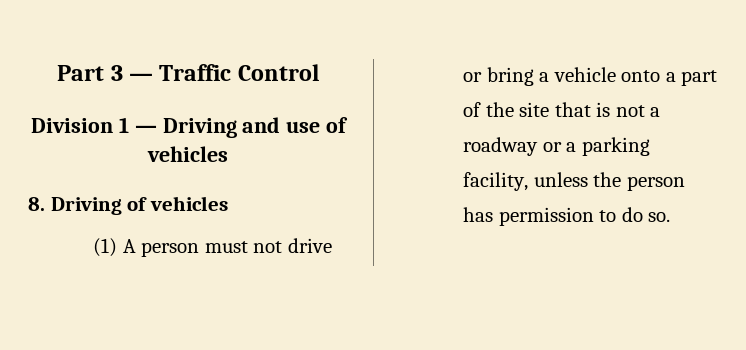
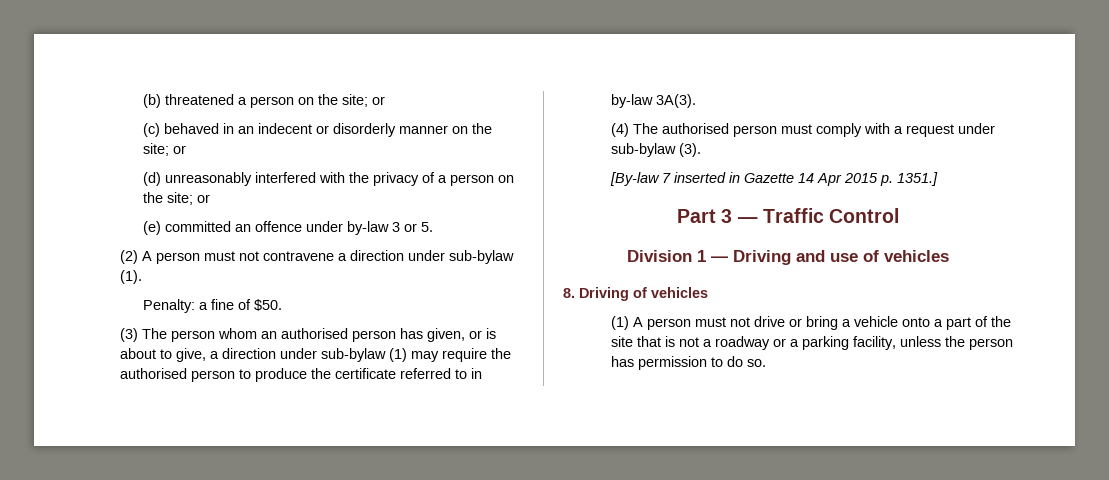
(57, 73) none -> [143,94,386,108] [143,123,493,137] [143,143,187,156] [143,172,515,186] [143,192,211,205] [143,221,434,235] [119,250,514,264] [119,270,142,284] [143,299,283,313] [119,328,496,342] [119,348,511,362] [119,368,482,382] [610,94,696,108] [610,123,995,137] [610,143,701,157] [609,172,938,186] (b) threatened a person on the site; or // (c) behaved in an indecent or disorderly manner on the site; or // (d) unreasonably interfered with the privacy of a person on the site; or // (e) committed an offence under by-law 3 or 5. // (2) A person must not contravene a direction under sub-bylaw (1). // Penalty: a fine of $50. // (3) The person whom an authorised person has given, or is about to give, a direction under sub-bylaw (1) may require the authorised person to produce the certificate referred to in by-law 3A(3). // (4) The authorised person must comply with a request under sub-bylaw (3). // [By-law 7 inserted in Gazette 14 Apr 2015 p. 1351.] //

